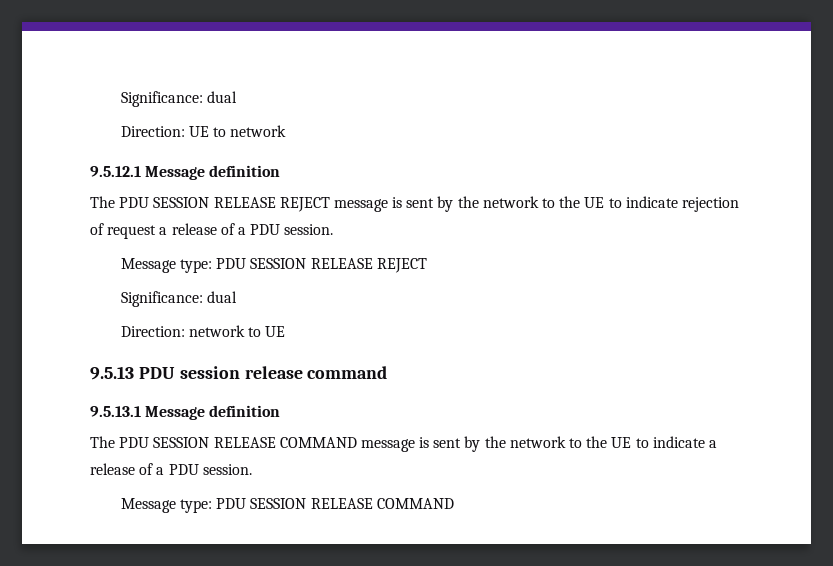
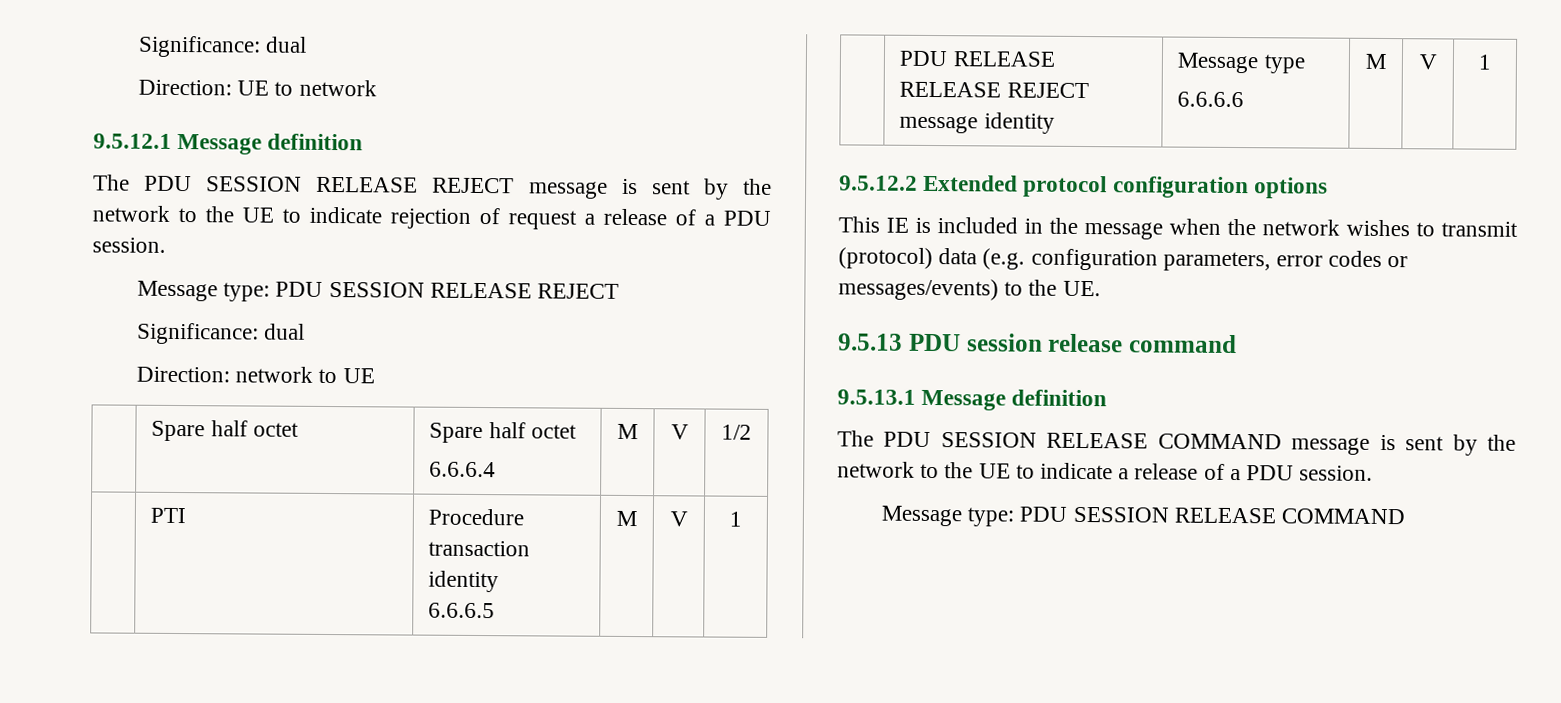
(286, 331) none -> [151,420,299,442] [429,422,577,444] [429,461,497,478] [617,423,638,440] [670,424,689,440] [721,424,752,440] [150,507,187,524] [428,508,525,526] [428,540,531,557] [428,570,500,593] [428,602,496,619] [616,510,637,527] [669,511,688,527] [729,511,742,527] [899,50,1055,67] [899,81,1089,99] [899,112,1055,134] [1177,52,1305,74] [1177,91,1245,108] [1365,53,1386,70] [1418,54,1437,70] [1478,54,1491,70] [839,174,1328,199] [838,216,1518,240] [838,247,1409,272] [838,278,1101,301] // | Spare half octet | Spare half octet // 6.6.6.4 | M | V | 1/2 // | PTI | Procedure transaction identity // 6.6.6.5 | M | V | 1 // | PDU RELEASE RELEASE REJECT message identity | Message type // 6.6.6.6 | M | V | 1 // 9.5.12.2 Extended protocol configuration options // This IE is included in the message when the network wishes to transmit (protocol) data (e.g. configuration parameters, error codes or messages/events) to the UE.

